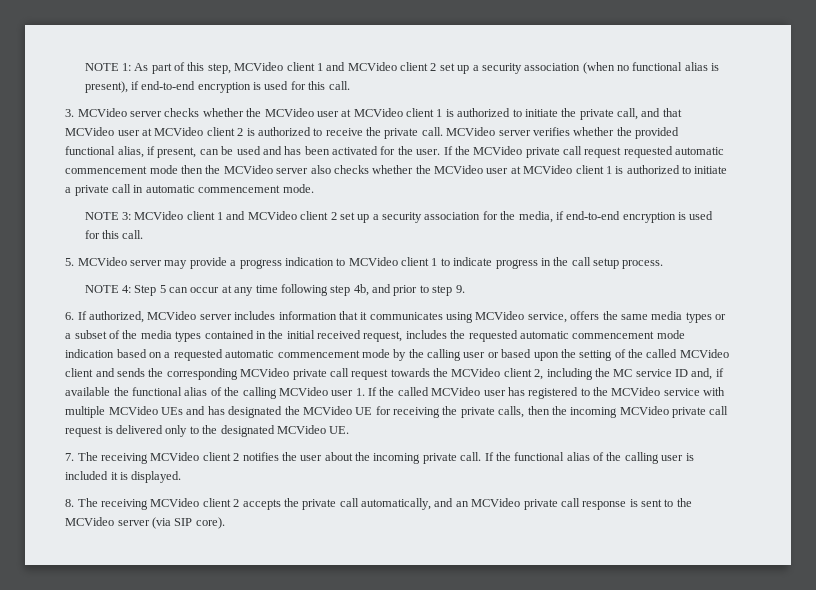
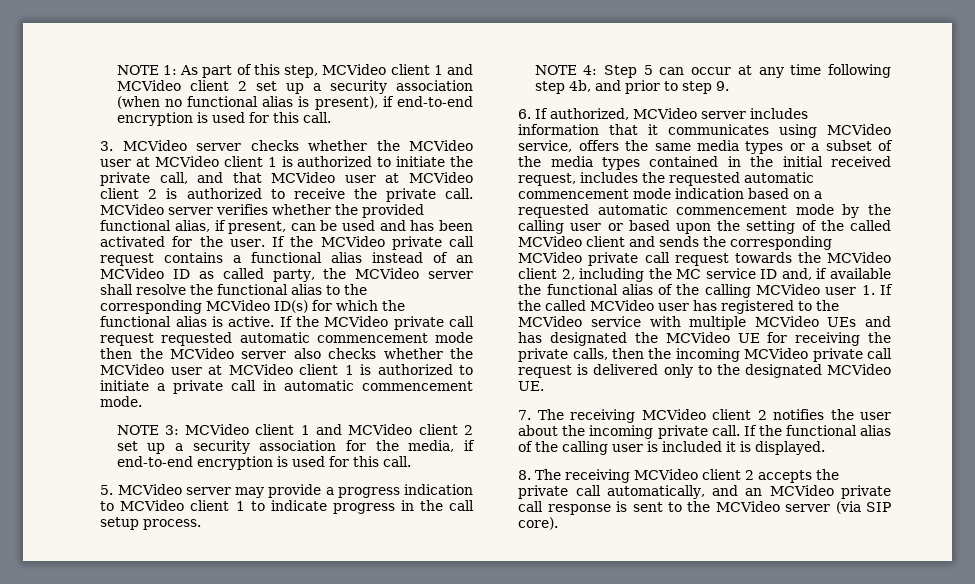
(622, 152) none -> [164,252,473,263] [100,268,473,282] [100,284,368,295] [100,300,406,314] [100,316,474,330] [100,333,155,346] contains a functional alias instead of an MCVideo ID as called party, the MCVideo server shall resolve the functional alias to the corresponding MCVideo ID(s) for which the functional alias is active. If the MCVideo private call request

